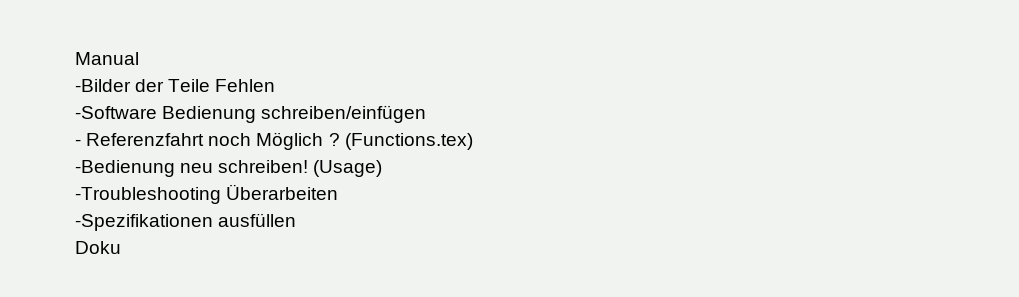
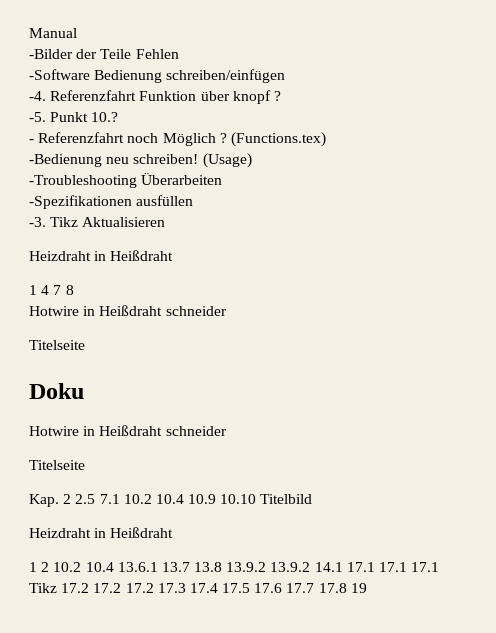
(427, 114) none -> [29,90,281,104] [29,112,119,122] // -4. Referenzfahrt Funktion über knopf ? // -5. Punkt 10.?
[75,241,121,254] Doku -> [29,217,166,227] [29,250,174,261] [29,285,74,295] [29,305,227,316] [29,340,85,350] [29,383,84,399] [29,425,227,436] [29,460,85,470] [29,494,313,507] [29,527,174,538] [29,562,440,572] [29,583,367,593] -3. Tikz Aktualisieren // Heizdraht in Heißdraht // 1 4 7 8 // Hotwire in Heißdraht schneider // Titelseite // Doku // Hotwire in Heißdraht schneider // Titelseite // Kap. 2 2.5 7.1 10.2 10.4 10.9 10.10 Titelbild // Heizdraht in Heißdraht // 1 2 10.2 10.4 13.6.1 13.7 13.8 13.9.2 13.9.2 14.1 17.1 17.1 17.1 Tikz 17.2 17.2 17.2 17.3 17.4 17.5 17.6 17.7 17.8 19

